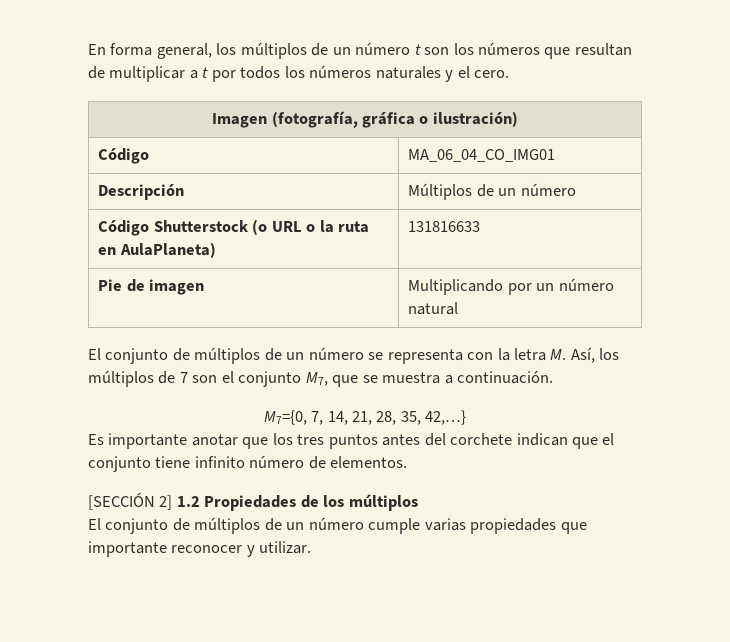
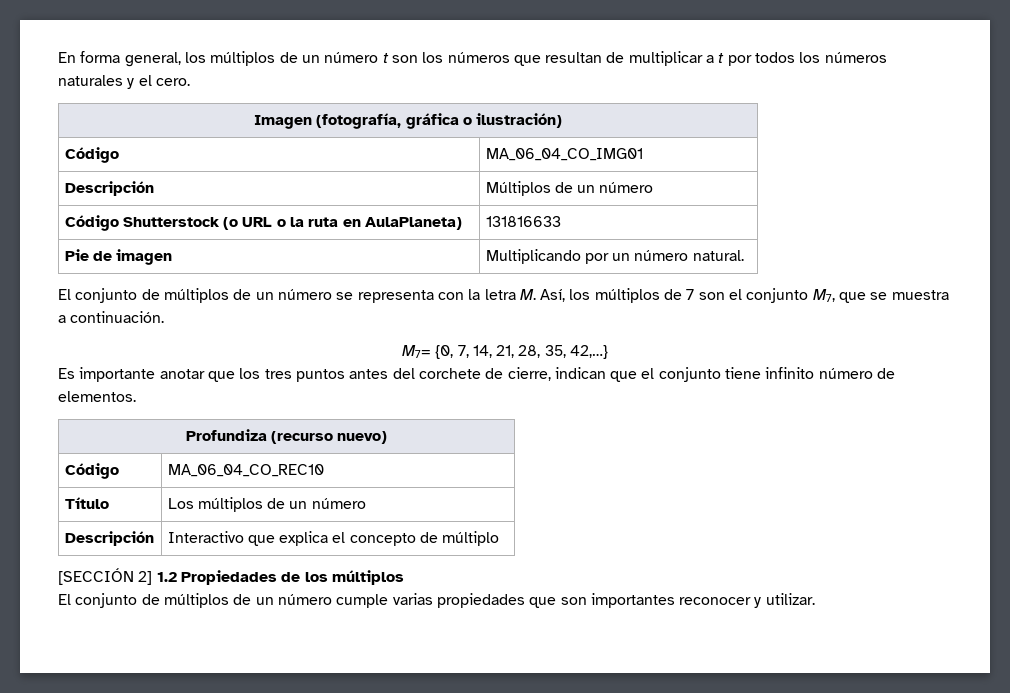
[408,302,459,315] natural -> [692,250,744,261] natural.
[263,410,307,425] M7={0, -> [401,345,454,359] M7= {0,
(513, 439) none -> [485,367,551,381] de cierre,
(408, 462) none -> [185,429,388,444] [64,463,119,479] [167,464,324,477] [64,497,109,509] [167,497,366,512] [64,531,154,546] [167,531,500,546] // Profundiza (recurso nuevo) // Código | MA_06_04_CO_REC10 // Título | Los múltiplos de un número // Descripción | Interactivo que explica el concepto de múltiplo
[88,541,167,557] importante -> [560,593,675,608] son importantes

